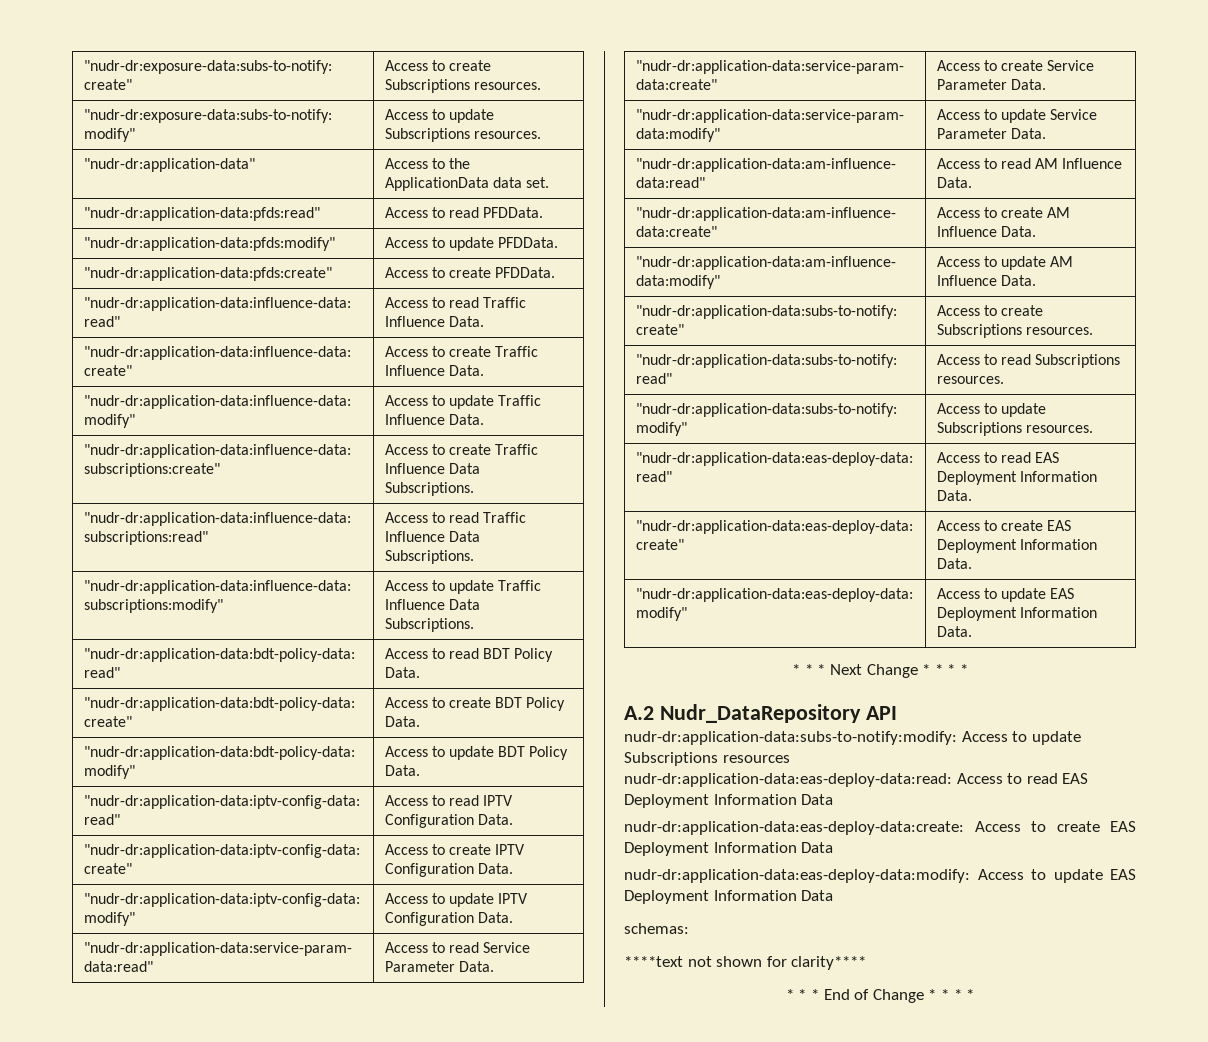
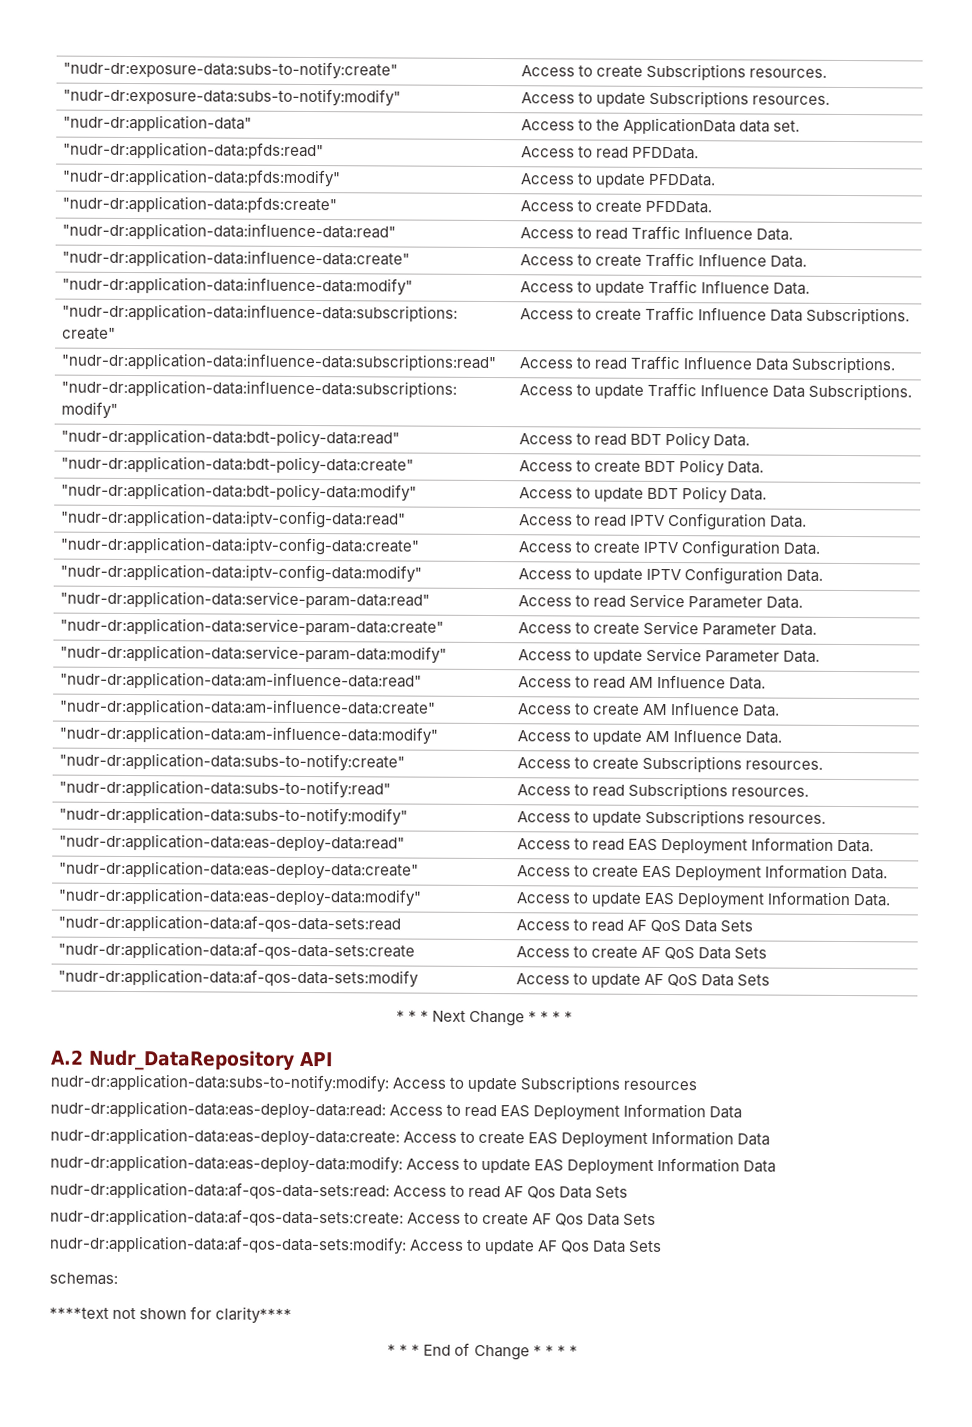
(972, 631) none -> [58,914,402,933] [516,919,754,933] [58,941,416,960] [516,946,768,960] [58,968,420,988] [516,973,771,988] // "nudr-dr:application-data:af-qos-data-sets:read | Access to read AF QoS Data Sets // "nudr-dr:application-data:af-qos-data-sets:create | Access to create AF QoS Data Sets // "nudr-dr:application-data:af-qos-data-sets:modify | Access to update AF QoS Data Sets
(834, 895) none -> [50,1181,629,1200] [50,1208,657,1227] [49,1235,663,1255] // nudr-dr:application-data:af-qos-data-sets:read: Access to read AF Qos Data Sets // nudr-dr:application-data:af-qos-data-sets:create: Access to create AF Qos Data Sets // nudr-dr:application-data:af-qos-data-sets:modify: Access to update AF Qos Data Sets

